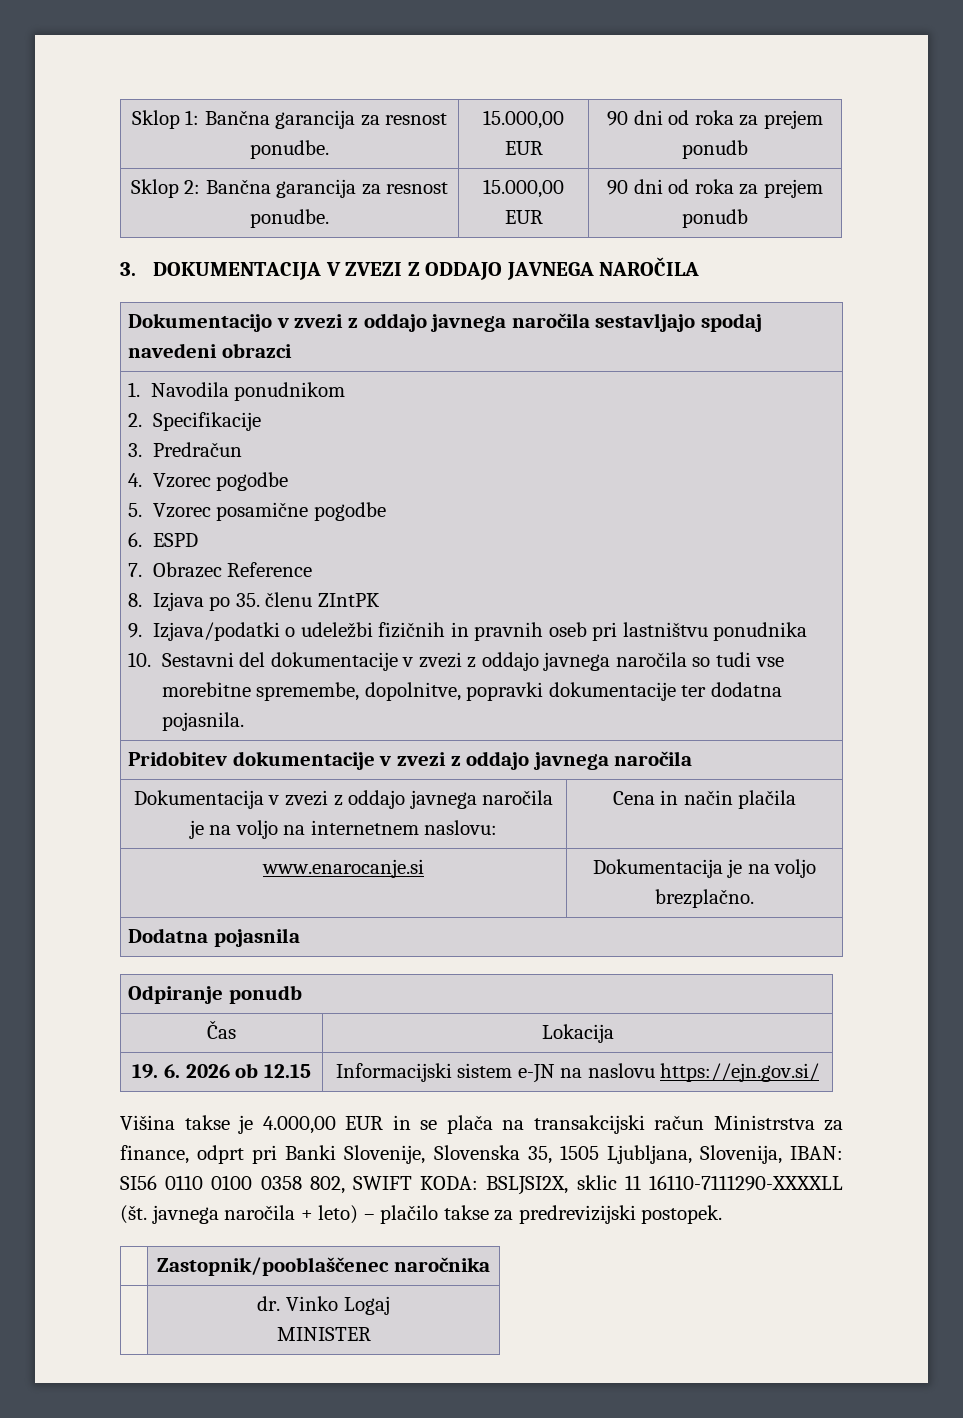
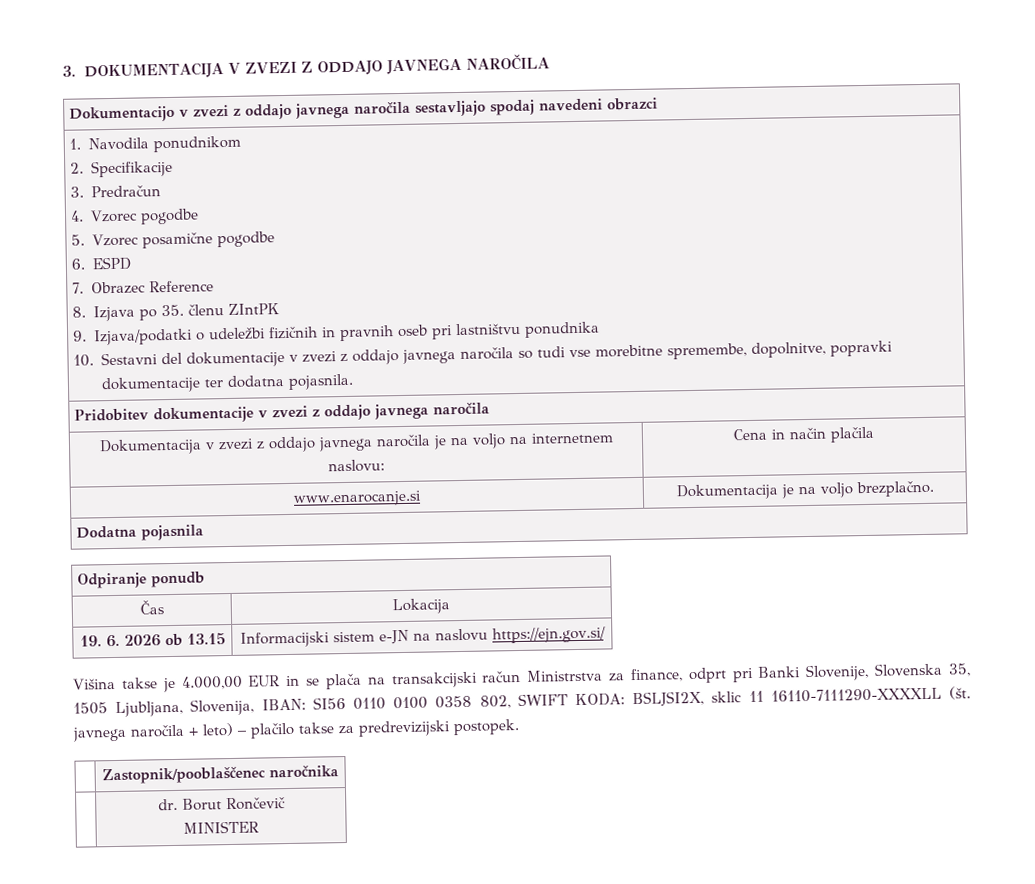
[131,110,448,129] [250,140,329,159] [483,110,564,129] [504,141,543,155] [607,110,823,129] [682,140,748,159] [130,179,449,198] [250,209,329,228] [483,179,564,198] [504,210,543,224] [607,179,823,198] [682,209,748,228] Sklop 1: Bančna garancija za resnost ponudbe. | 15.000,00 EUR | 90 dni od roka za prejem ponudb // Sklop 2: Bančna garancija za resnost ponudbe. | 15.000,00 EUR | 90 dni od roka za prejem ponudb // -> (62, 71) none
[263,1064,311,1078] 12.15 -> [186,632,226,645] 13.15
[286,1296,390,1315] Vinko Logaj -> [181,797,286,811] Borut Rončevič

